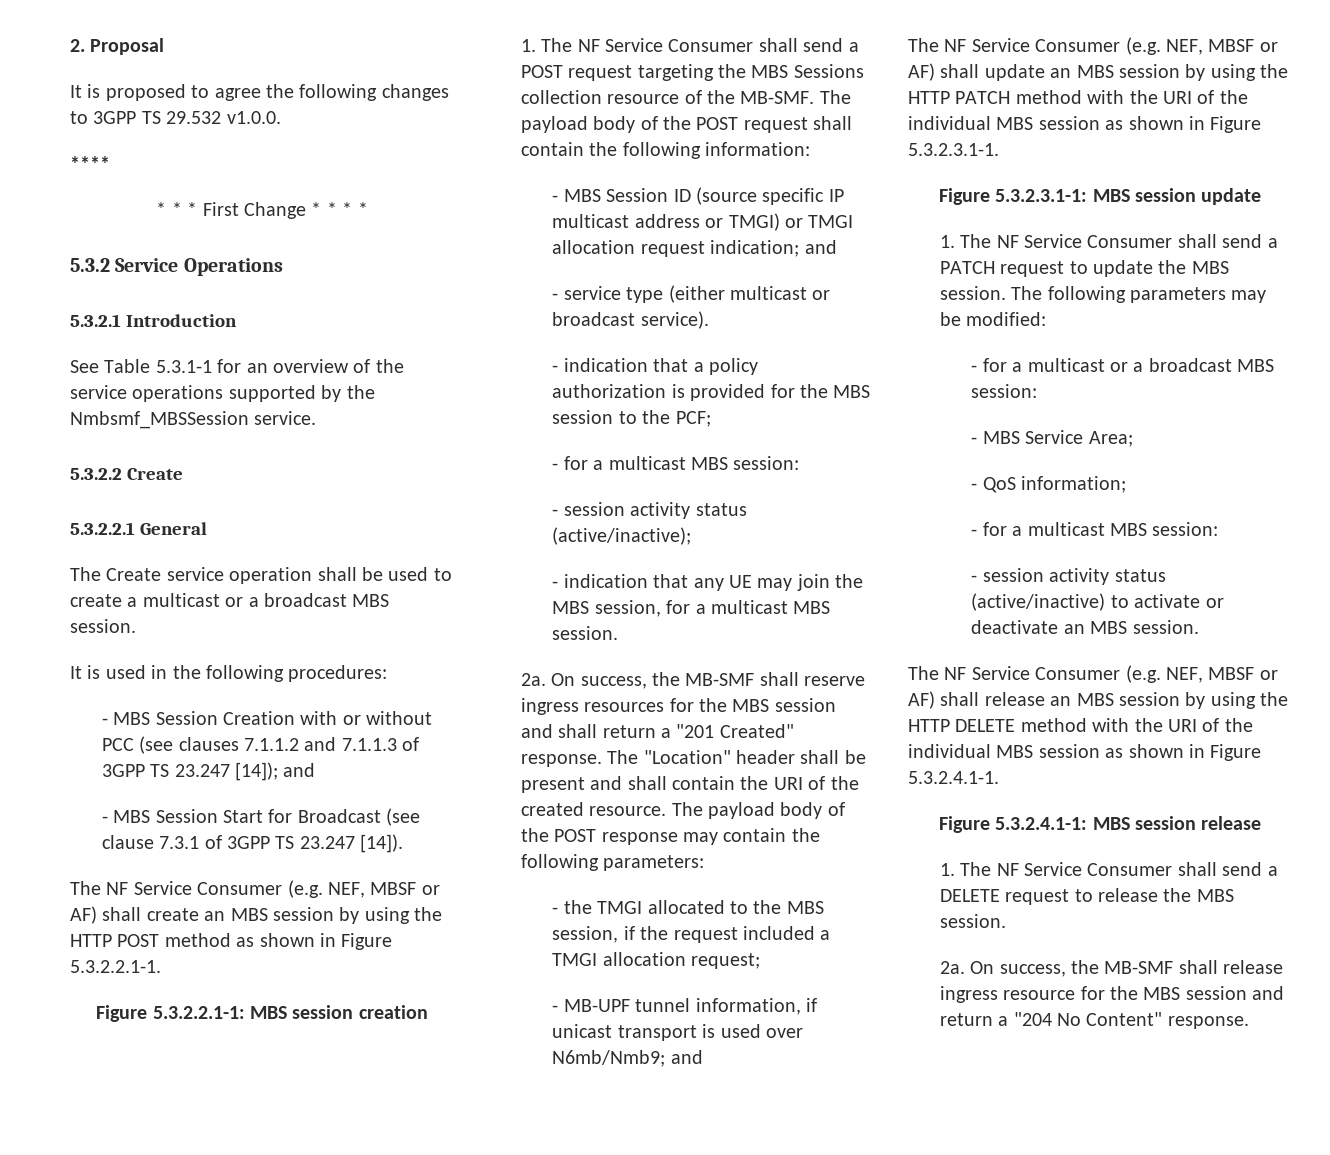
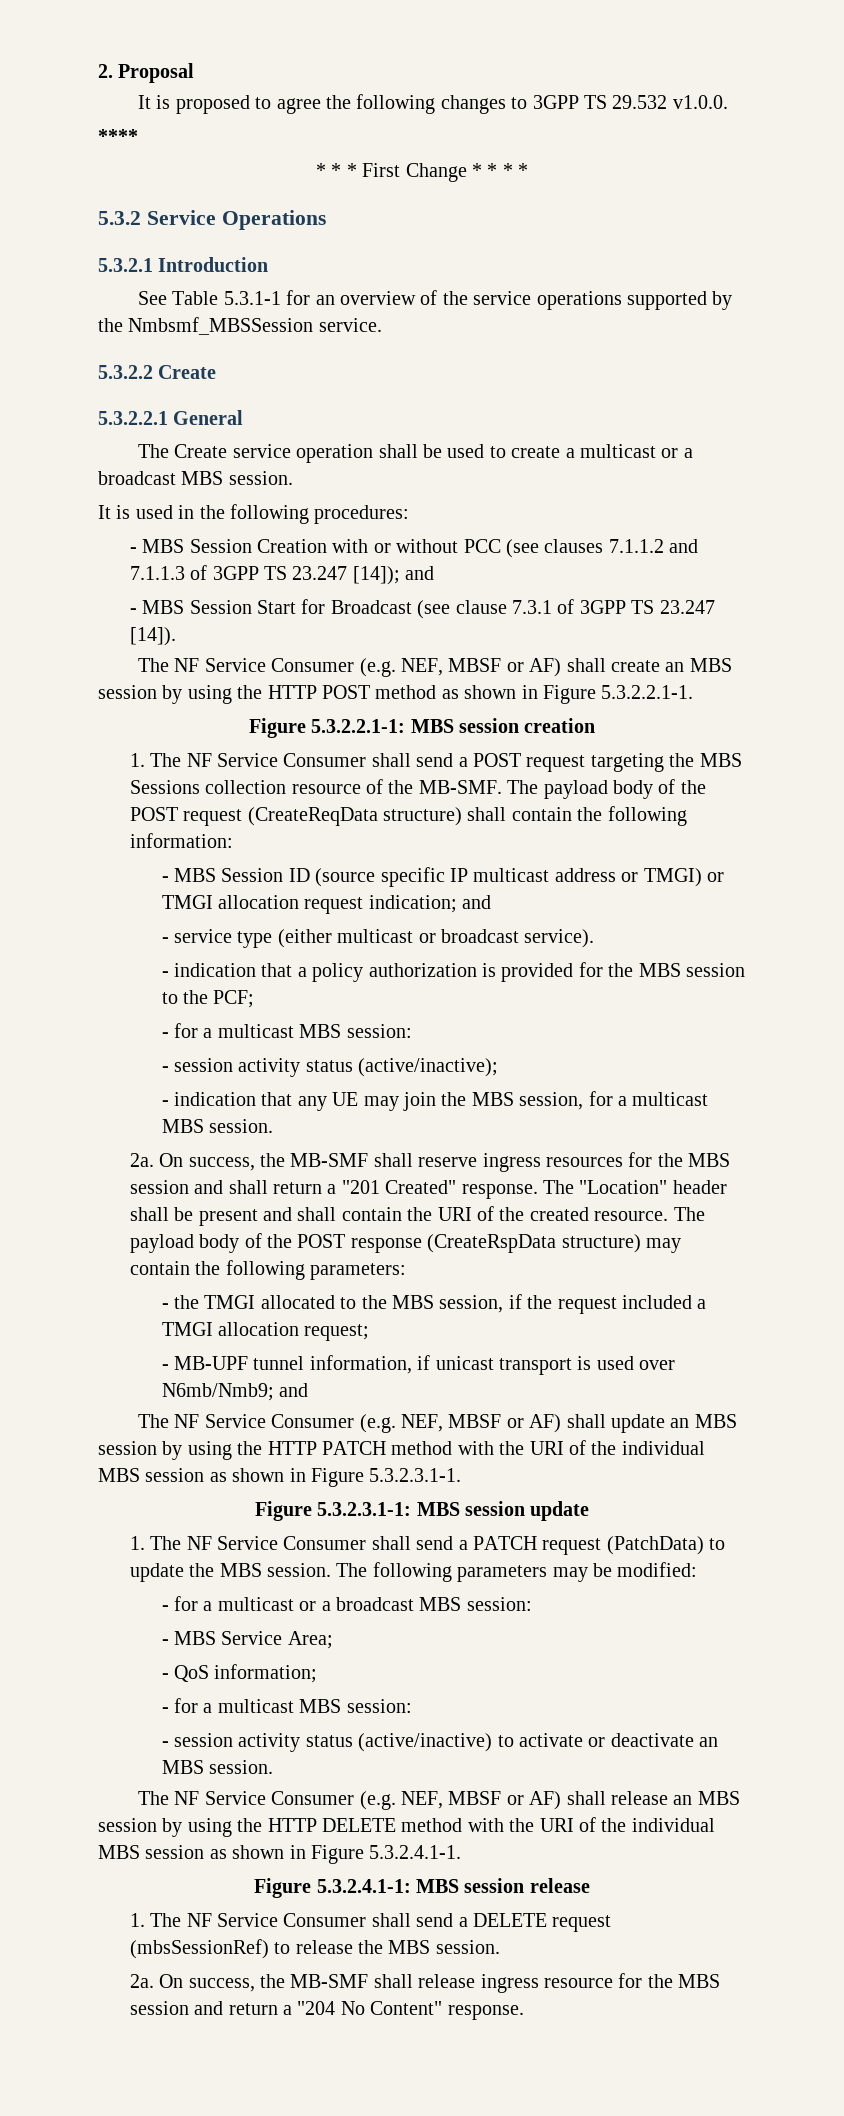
(808, 125) none -> [247,807,462,826] (CreateReqData structure)
(678, 838) none -> [427,1234,641,1253] (CreateRspData structure)
(1065, 269) none -> [606,1536,704,1555] (PatchData)
(1070, 897) none -> [129,1939,269,1959] (mbsSessionRef)

